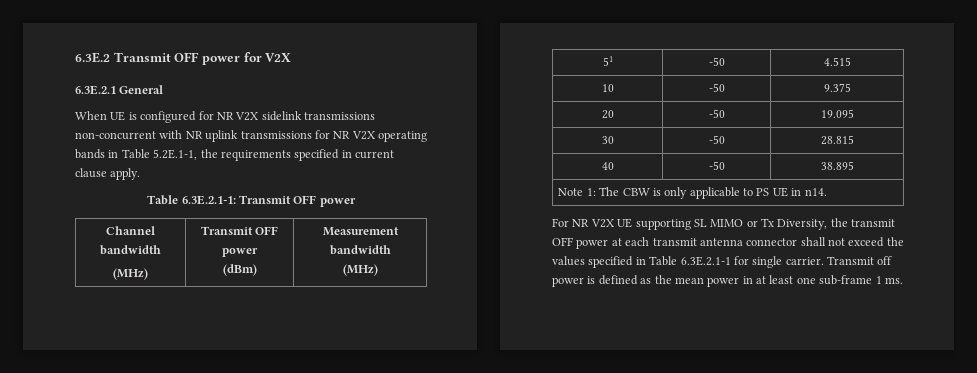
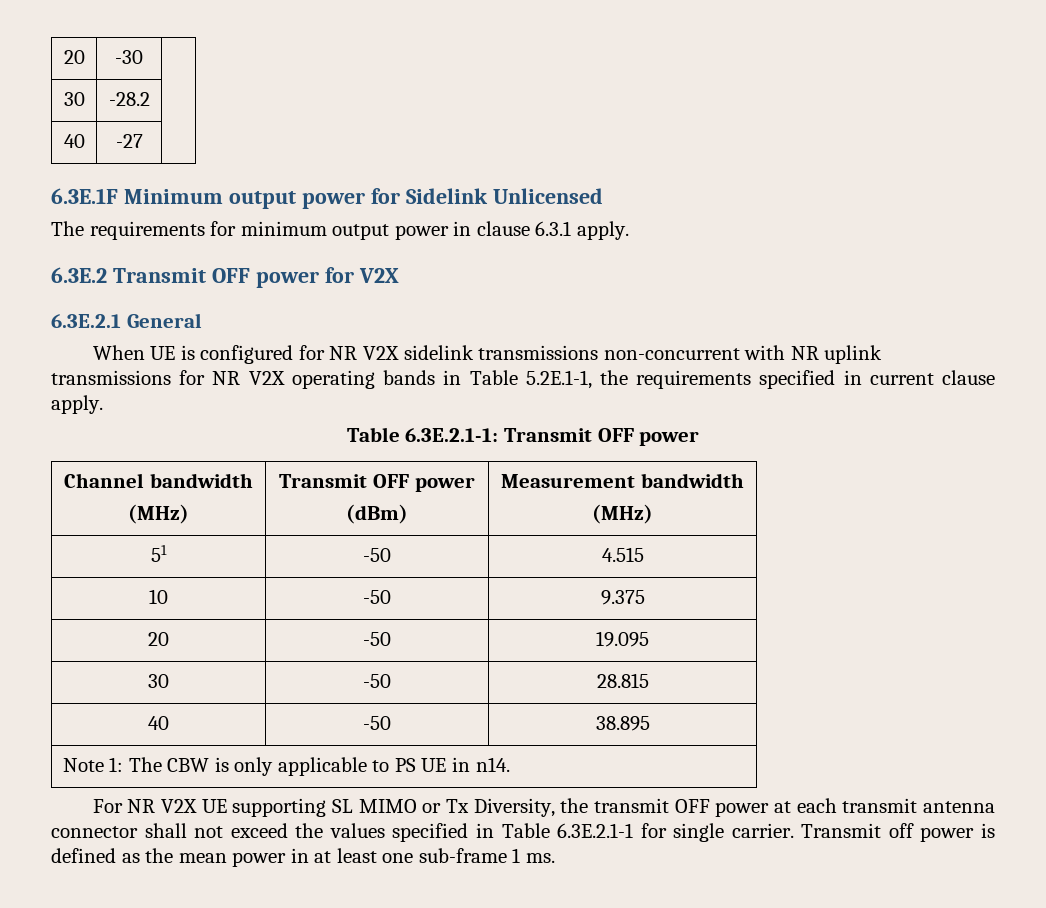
(75, 57) none -> [63,50,85,64] [115,50,143,64] [63,92,85,106] [108,92,150,106] [63,134,85,148] [115,134,143,148] [51,188,603,209] [51,221,629,240] 20 | -30 | // 30 | -28.2 | // 40 | -27 | // 6.3E.1F Minimum output power for Sidelink Unlicensed // The requirements for minimum output power in clause 6.3.1 apply. //

